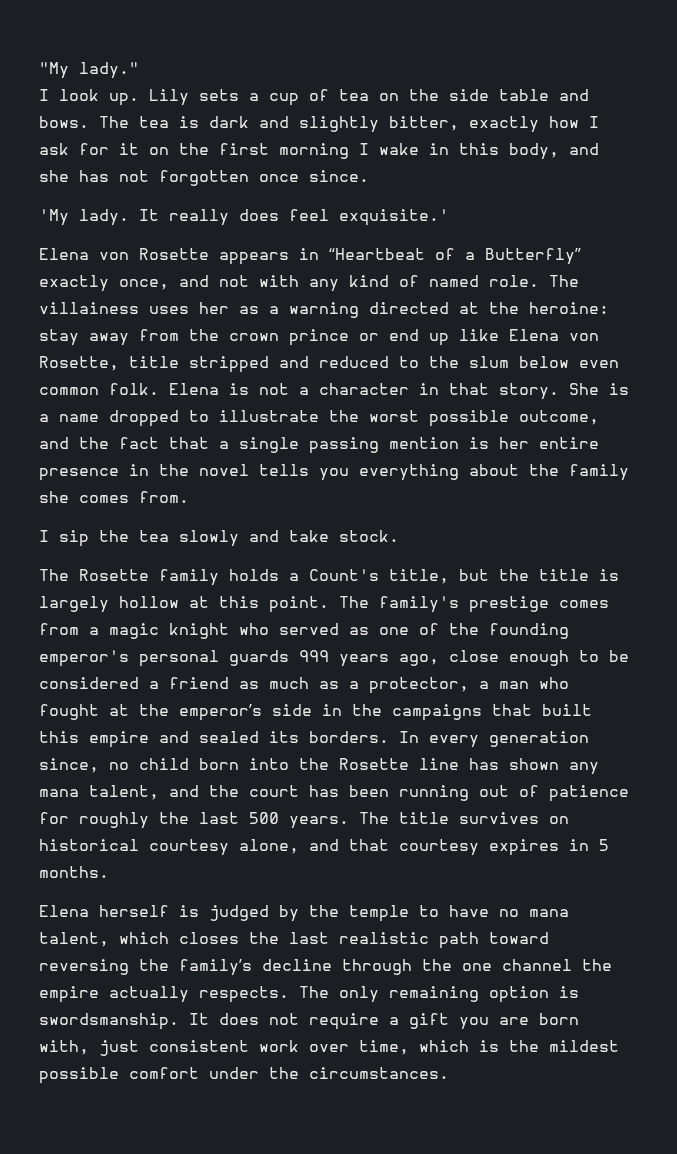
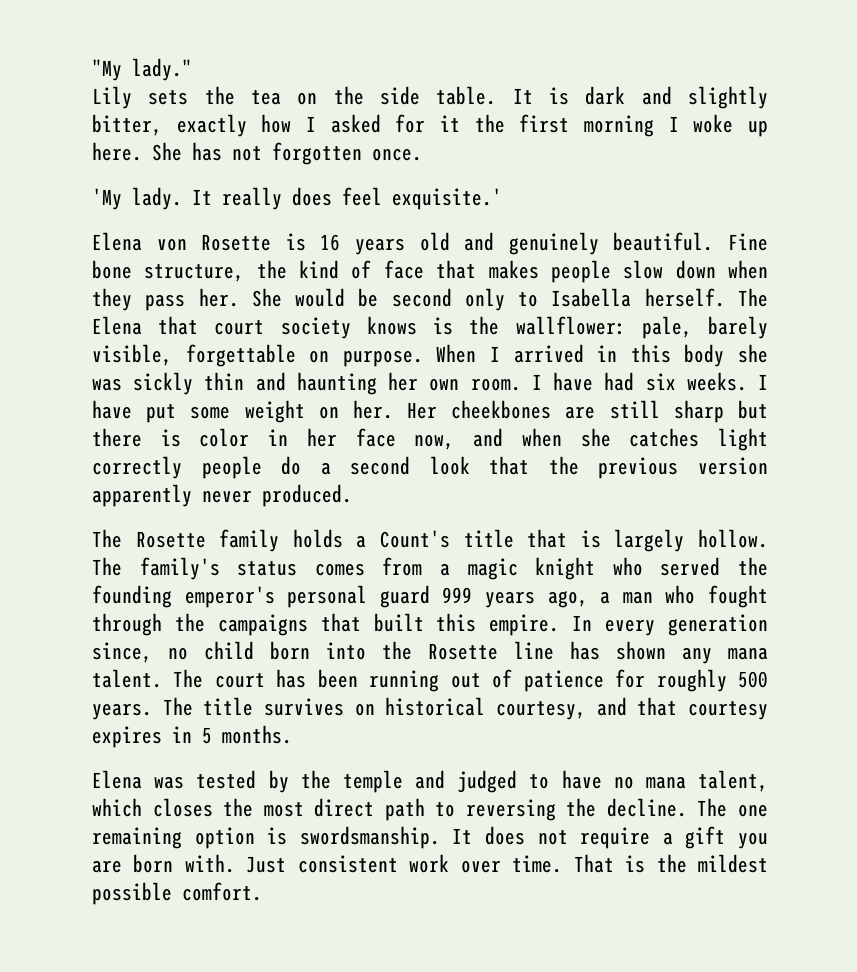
[39,89,589,106] [39,116,169,128] I look up. Lily sets a cup of tea on the side table and bows. The tea -> [92,86,533,109] Lily sets the tea on the side table. It
[39,143,69,155] ask -> [330,114,381,133] asked
[149,147,169,155] on -> (460, 123) none
[379,143,599,160] [39,170,69,182] wake in this body, and she -> [693,114,768,137] [92,142,182,161] woke up here. She
[259,170,369,182] once since. -> [372,148,422,161] once.
[219,248,581,265] [39,275,579,292] [39,302,609,318] [39,329,599,346] [39,356,619,373] [39,383,629,400] [39,410,599,427] [39,437,599,454] [39,464,629,481] [39,491,189,503] [39,530,399,547] appears in “Heartbeat of a Butterfly” exactly once, and not with any kind of named role. The villainess uses her as a warning directed at the heroine: stay away from the crown prince or end up like Elena von Rosette, title stripped and reduced to the slum below even common folk. Elena is not a character in that story. She is a name dropped to illustrate the worst possible outcome, and the fact that a single passing mention is her entire presence in the novel tells you everything about the family she comes from. // I sip the tea slowly and take stock. -> [285,232,769,255] [92,260,769,283] [92,288,768,311] [92,316,768,339] [92,344,769,367] [92,372,769,395] [92,400,768,423] [92,428,769,451] [92,456,768,479] [92,484,352,507] is 16 years old and genuinely beautiful. Fine bone structure, the kind of face that makes people slow down when they pass her. She would be second only to Isabella herself. The Elena that court society knows is the wallflower: pale, barely visible, forgettable on purpose. When I arrived in this body she was sickly thin and haunting her own room. I have had six weeks. I have put some weight on her. Her cheekbones are still sharp but there is color in her face now, and when she catches light correctly people do a second look that the previous version apparently never produced.
[389,569,619,584] [39,596,329,613] title, but the title is largely hollow at this point. -> [463,529,769,552] title that is largely hollow.
[469,596,549,613] prestige -> [237,561,298,576] status
[349,623,439,635] as one of -> (721, 566) none
[229,650,289,666] guards -> [379,585,430,608] guard
[449,650,629,666] [39,677,569,694] [39,704,342,721] close enough to be considered a friend as much as a protector, a man who fought at the emperor’s side in -> [600,585,769,608] [92,613,162,636] a man who fought through
[89,731,389,748] empire and sealed its borders. -> [489,614,560,636] empire.
[89,785,239,800] talent, and the -> [92,669,204,688] talent. The
[159,812,239,824] the last -> (727, 680) none
[149,839,299,856] courtesy alone, -> [496,701,586,720] courtesy,
[99,905,269,921] herself is judged -> [154,770,257,789] was tested
(409, 913) none -> [414,770,518,793] and judged
[289,932,549,949] [39,959,612,976] [39,986,379,1003] last realistic path toward reversing the family’s decline through the one channel the empire actually respects. The only -> [263,798,768,821] most direct path to reversing the decline. The one
[39,1040,139,1056] with, just -> [184,854,287,873] with. Just
[359,1040,469,1055] time, which -> [512,854,614,873] time. That
[129,1067,449,1079] comfort under the circumstances. -> [182,882,262,901] comfort.

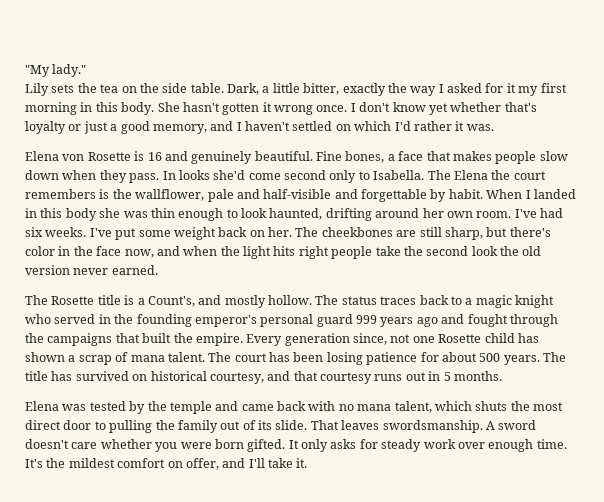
[512,86,768,109] [92,114,292,137] It is dark and slightly bitter, exactly how -> [227,83,437,96] Dark, a little bitter, exactly the way
[474,114,505,133] the -> [518,86,539,96] my
[668,114,768,137] [92,142,422,165] [92,187,502,210] I woke up here. She has not forgotten once. // 'My lady. It really does feel exquisite.' -> [80,102,537,115] [25,121,494,134] in this body. She hasn't gotten it wrong once. I don't know yet whether that's loyalty or just a good memory, and I haven't settled on which I'd rather it was.
[355,232,450,255] years old -> (162, 156) none
[92,260,372,282] bone structure, the kind of -> [345,151,395,163] bones, a
[145,288,768,311] [92,316,768,339] [92,344,423,367] pass her. She would be second only to Isabella herself. The Elena that court society knows is the wallflower: pale, barely visible, forgettable on purpose. -> [129,170,546,183] [25,189,483,202] pass. In looks she'd come second only to Isabella. The Elena the court remembers is the wallflower, pale and half-visible and forgettable by habit.
[513,344,584,363] arrived -> [533,189,576,199] landed
[133,372,377,395] sickly thin and haunting -> [150,208,420,221] thin enough to look haunted, drifting around
[531,372,594,391] I have -> [514,209,537,218] I've
[758,374,769,390] [92,400,132,419] I have -> [89,228,112,237] I've
(305, 411) none -> [218,227,248,237] back
[407,402,438,419] Her -> [295,227,319,237] The
[673,400,768,423] [92,428,181,447] sharp but there is -> [444,227,551,240] sharp, but there's
[306,428,337,447] her -> [73,246,93,256] the
[580,428,769,451] [92,456,768,479] [92,484,352,507] [92,529,769,552] [92,557,423,580] she catches light correctly people do a second look that the previous version apparently never produced. // The Rosette family holds a Count's title that is largely hollow. The family's status comes from -> [220,246,542,259] [25,265,158,275] [25,295,462,308] the light hits right people take the second look the old version never earned. // The Rosette title is a Count's, and mostly hollow. The status traces back to
(721, 566) none -> [98,314,111,324] in
[547,585,696,608] ago, a man who -> [416,314,465,327] ago and
[436,613,769,636] [92,641,712,664] this empire. In every generation since, no child born into the Rosette line has shown any -> [173,333,539,346] [25,352,129,365] the empire. Every generation since, not one Rosette child has shown a scrap of
[369,669,513,692] running out of -> [326,352,363,365] losing
[656,669,727,692] roughly -> [441,352,477,362] about
[264,698,344,716] survives -> [51,371,129,381] has survived
[92,726,162,748] expires -> [374,372,426,381] runs out
[457,770,602,793] judged to have -> [241,401,336,411] came back with
[152,798,213,817] closes -> [475,401,508,411] shuts
[384,798,768,821] [92,826,769,849] [92,854,769,873] [92,882,262,905] path to reversing the decline. The one remaining option is swordsmanship. It does not require a gift you are born with. Just consistent work over time. That is the mildest possible comfort. -> [63,420,537,433] [25,439,567,452] [25,458,308,470] door to pulling the family out of its slide. That leaves swordsmanship. A sword doesn't care whether you were born gifted. It only asks for steady work over enough time. It's the mildest comfort on offer, and I'll take it.

